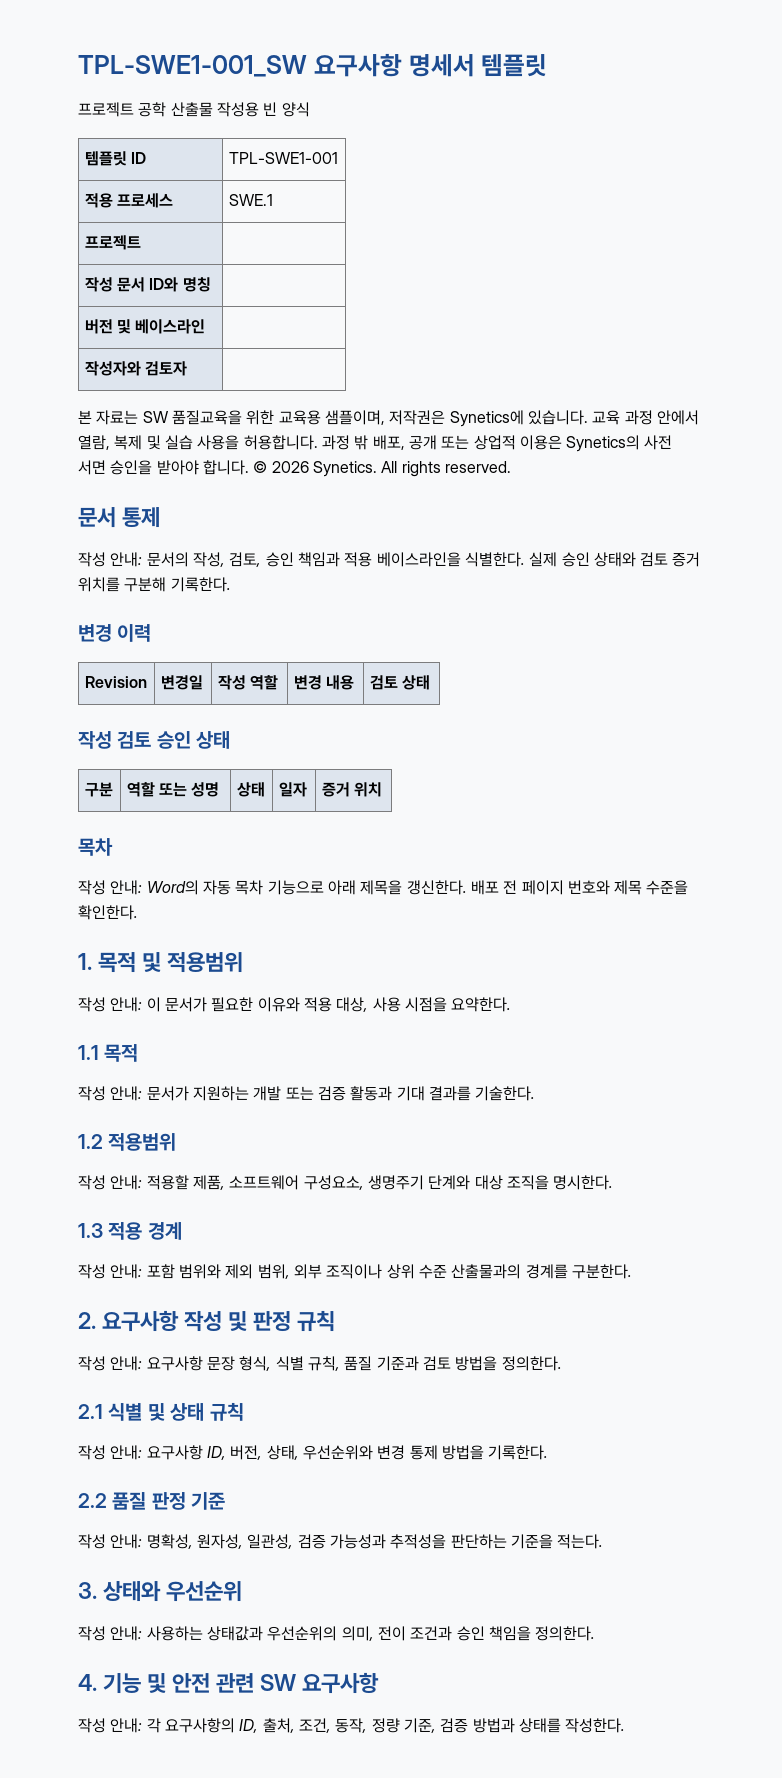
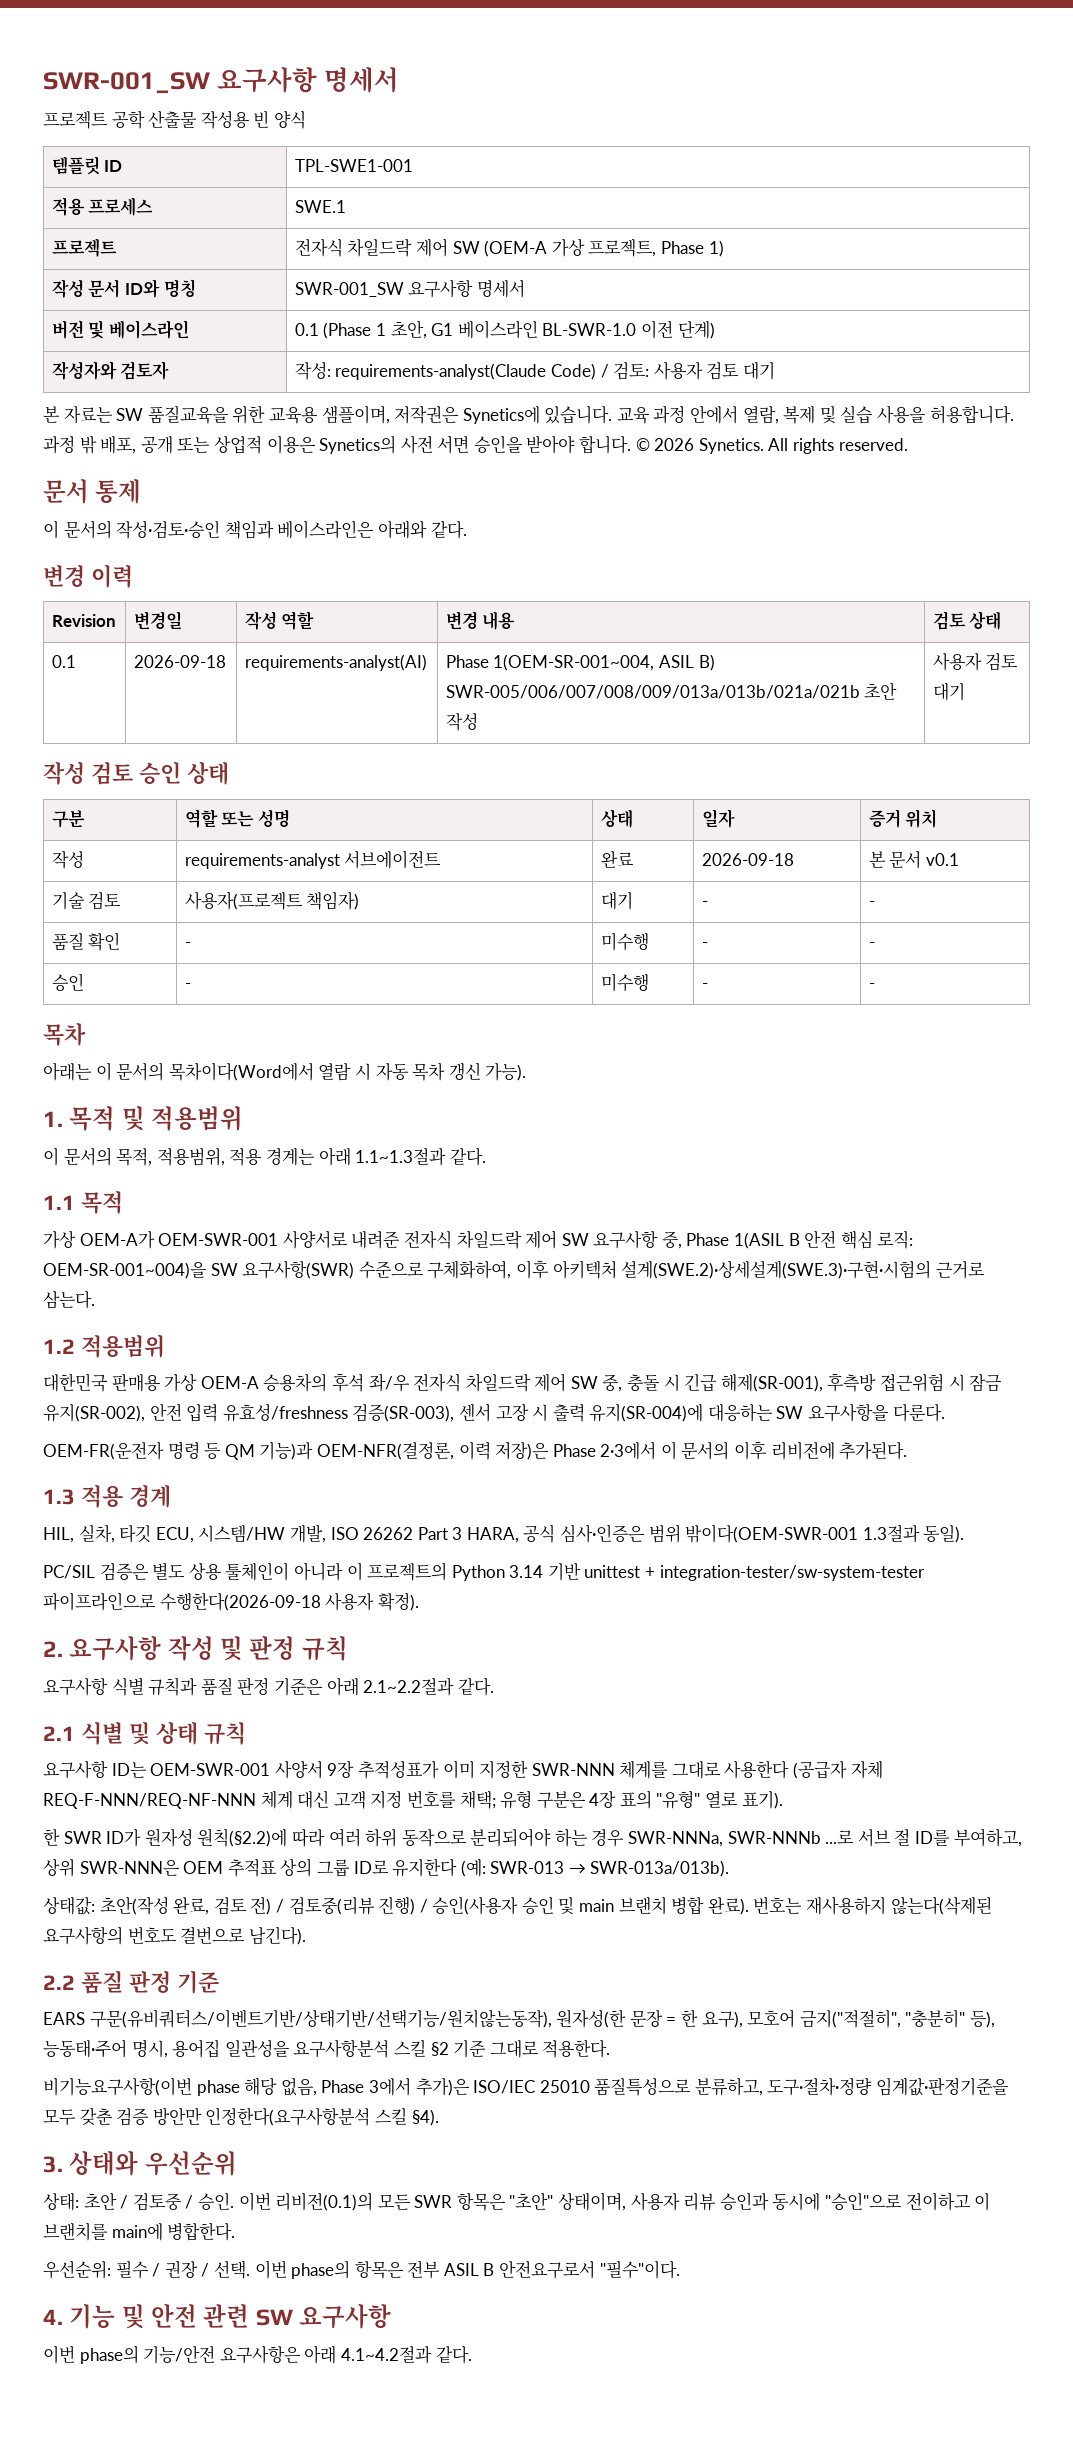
[78,53,548,77] TPL-SWE1-001_SW 요구사항 명세서 템플릿 -> [43,67,399,94] SWR-001_SW 요구사항 명세서
(141, 242) none -> [294,238,724,257] 전자식 차일드락 제어 SW (OEM-A 가상 프로젝트, Phase 1)
(211, 284) none -> [294,279,526,298] SWR-001_SW 요구사항 명세서
[84,361,188,376] // 작성자와 검토자 | -> [294,320,715,339] [51,361,170,380] [294,361,775,380] 0.1 (Phase 1 초안, G1 베이스라인 BL-SWR-1.0 이전 단계) // 작성자와 검토자 | 작성: requirements-analyst(Claude Code) / 검토: 사용자 검토 대기
[78,552,701,567] [78,577,231,592] 작성 안내: 문서의 작성, 검토, 승인 책임과 적용 베이스라인을 식별한다. 실제 승인 상태와 검토 증거 위치를 구분해 기록한다. -> [43,520,467,539] 이 문서의 작성·검토·승인 책임과 베이스라인은 아래와 같다.
(431, 682) none -> [51,655,76,668] [133,655,226,668] [244,654,427,671] [445,654,715,671] [445,682,898,700] [445,713,478,731] [932,652,1019,671] [932,683,965,701] // 0.1 | 2026-09-18 | requirements-analyst(AI) | Phase 1(OEM-SR-001~004, ASIL B) SWR-005/006/007/008/009/013a/013b/021a/021b 초안 작성 | 사용자 검토 대기
[78,838,113,856] [78,880,689,895] [78,905,138,920] [78,952,244,973] [78,997,512,1012] [78,1044,139,1062] [78,1086,536,1101] [78,1133,177,1151] [78,1175,614,1190] [78,1222,182,1240] [78,1264,632,1279] // 목차 // 작성 안내: Word의 자동 목차 기능으로 아래 제목을 갱신한다. 배포 전 페이지 번호와 제목 수준을 확인한다. // 1. 목적 및 적용범위 // 작성 안내: 이 문서가 필요한 이유와 적용 대상, 사용 시점을 요약한다. // 1.1 목적 // 작성 안내: 문서가 지원하는 개발 또는 검증 활동과 기대 결과를 기술한다. // 1.2 적용범위 // 작성 안내: 적용할 제품, 소프트웨어 구성요소, 생명주기 단계와 대상 조직을 명시한다. // 1.3 적용 경계 // 작성 안내: 포함 범위와 제외 범위, 외부 조직이나 상위 수준 산출물과의 경계를 구분한다. -> [51,851,84,869] [184,850,442,869] [600,851,634,868] [701,853,794,866] [868,850,960,869] [51,892,122,910] [184,891,360,910] [600,892,633,910] [701,901,708,907] [868,901,875,907] [51,932,121,951] [184,942,191,948] [600,932,649,951] [701,942,708,948] [868,942,875,948] [51,973,84,991] [184,983,191,989] [600,973,649,992] [701,983,708,989] [868,983,875,989] [43,1023,86,1046] [43,1062,527,1081] [43,1106,244,1131] [43,1147,486,1166] [43,1191,123,1214] [43,1230,914,1249] [43,1260,985,1279] [43,1291,95,1309] [43,1334,165,1358] [43,1373,1003,1392] [43,1403,945,1422] [43,1441,908,1460] [43,1485,171,1508] [43,1524,965,1543] [43,1562,925,1581] [43,1592,419,1611] // 작성 | requirements-analyst 서브에이전트 | 완료 | 2026-09-18 | 본 문서 v0.1 // 기술 검토 | 사용자(프로젝트 책임자) | 대기 | - | - // 품질 확인 | - | 미수행 | - | - // 승인 | - | 미수행 | - | - // 목차 // 아래는 이 문서의 목차이다(Word에서 열람 시 자동 목차 갱신 가능). // 1. 목적 및 적용범위 // 이 문서의 목적, 적용범위, 적용 경계는 아래 1.1~1.3절과 같다. // 1.1 목적 // 가상 OEM-A가 OEM-SWR-001 사양서로 내려준 전자식 차일드락 제어 SW 요구사항 중, Phase 1(ASIL B 안전 핵심 로직: OEM-SR-001~004)을 SW 요구사항(SWR) 수준으로 구체화하여, 이후 아키텍처 설계(SWE.2)·상세설계(SWE.3)·구현·시험의 근거로 삼는다. // 1.2 적용범위 // 대한민국 판매용 가상 OEM-A 승용차의 후석 좌/우 전자식 차일드락 제어 SW 중, 충돌 시 긴급 해제(SR-001), 후측방 접근위험 시 잠금 유지(SR-002), 안전 입력 유효성/freshness 검증(SR-003), 센서 고장 시 출력 유지(SR-004)에 대응하는 SW 요구사항을 다룬다. // OEM-FR(운전자 명령 등 QM 기능)과 OEM-NFR(결정론, 이력 저장)은 Phase 2·3에서 이 문서의 이후 리비전에 추가된다. // 1.3 적용 경계 // HIL, 실차, 타깃 ECU, 시스템/HW 개발, ISO 26262 Part 3 HARA, 공식 심사·인증은 범위 밖이다(OEM-SWR-001 1.3절과 동일). // PC/SIL 검증은 별도 상용 툴체인이 아니라 이 프로젝트의 Python 3.14 기반 unittest + integration-tester/sw-system-tester 파이프라인으로 수행한다(2026-09-18 사용자 확정).
[78,1356,562,1371] 작성 안내: 요구사항 문장 형식, 식별 규칙, 품질 기준과 검토 방법을 정의한다. -> [43,1677,494,1696] 요구사항 식별 규칙과 품질 판정 기준은 아래 2.1~2.2절과 같다.
[78,1445,549,1460] [78,1492,226,1510] [78,1534,604,1549] [78,1581,243,1602] [78,1626,596,1641] 작성 안내: 요구사항 ID, 버전, 상태, 우선순위와 변경 통제 방법을 기록한다. // 2.2 품질 판정 기준 // 작성 안내: 명확성, 원자성, 일관성, 검증 가능성과 추적성을 판단하는 기준을 적는다. // 3. 상태와 우선순위 // 작성 안내: 사용하는 상태값과 우선순위의 의미, 전이 조건과 승인 책임을 정의한다. -> [43,1760,883,1779] [43,1790,783,1809] [43,1828,1022,1847] [43,1858,730,1877] [43,1896,992,1915] [43,1926,306,1945] [43,1970,219,1994] [43,2009,995,2028] [43,2039,611,2058] [43,2077,1010,2096] [43,2107,439,2126] [43,2151,237,2176] [43,2192,991,2211] [43,2222,236,2241] [43,2260,680,2279] 요구사항 ID는 OEM-SWR-001 사양서 9장 추적성표가 이미 지정한 SWR-NNN 체계를 그대로 사용한다 (공급자 자체 REQ-F-NNN/REQ-NF-NNN 체계 대신 고객 지정 번호를 채택; 유형 구분은 4장 표의 "유형" 열로 표기). // 한 SWR ID가 원자성 원칙(§2.2)에 따라 여러 하위 동작으로 분리되어야 하는 경우 SWR-NNNa, SWR-NNNb ...로 서브 절 ID를 부여하고, 상위 SWR-NNN은 OEM 추적표 상의 그룹 ID로 유지한다 (예: SWR-013 → SWR-013a/013b). // 상태값: 초안(작성 완료, 검토 전) / 검토중(리뷰 진행) / 승인(사용자 승인 및 main 브랜치 병합 완료). 번호는 재사용하지 않는다(삭제된 요구사항의 번호도 결번으로 남긴다). // 2.2 품질 판정 기준 // EARS 구문(유비쿼터스/이벤트기반/상태기반/선택기능/원치않는동작), 원자성(한 문장 = 한 요구), 모호어 금지("적절히", "충분히" 등), 능동태·주어 명시, 용어집 일관성을 요구사항분석 스킬 §2 기준 그대로 적용한다. // 비기능요구사항(이번 phase 해당 없음, Phase 3에서 추가)은 ISO/IEC 25010 품질특성으로 분류하고, 도구·절차·정량 임계값·판정기준을 모두 갖춘 검증 방안만 인정한다(요구사항분석 스킬 §4). // 3. 상태와 우선순위 // 상태: 초안 / 검토중 / 승인. 이번 리비전(0.1)의 모든 SWR 항목은 "초안" 상태이며, 사용자 리뷰 승인과 동시에 "승인"으로 전이하고 이 브랜치를 main에 병합한다. // 우선순위: 필수 / 권장 / 선택. 이번 phase의 항목은 전부 ASIL B 안전요구로서 "필수"이다.
[78,1718,626,1733] 작성 안내: 각 요구사항의 ID, 출처, 조건, 동작, 정량 기준, 검증 방법과 상태를 작성한다. -> [43,2345,472,2364] 이번 phase의 기능/안전 요구사항은 아래 4.1~4.2절과 같다.

